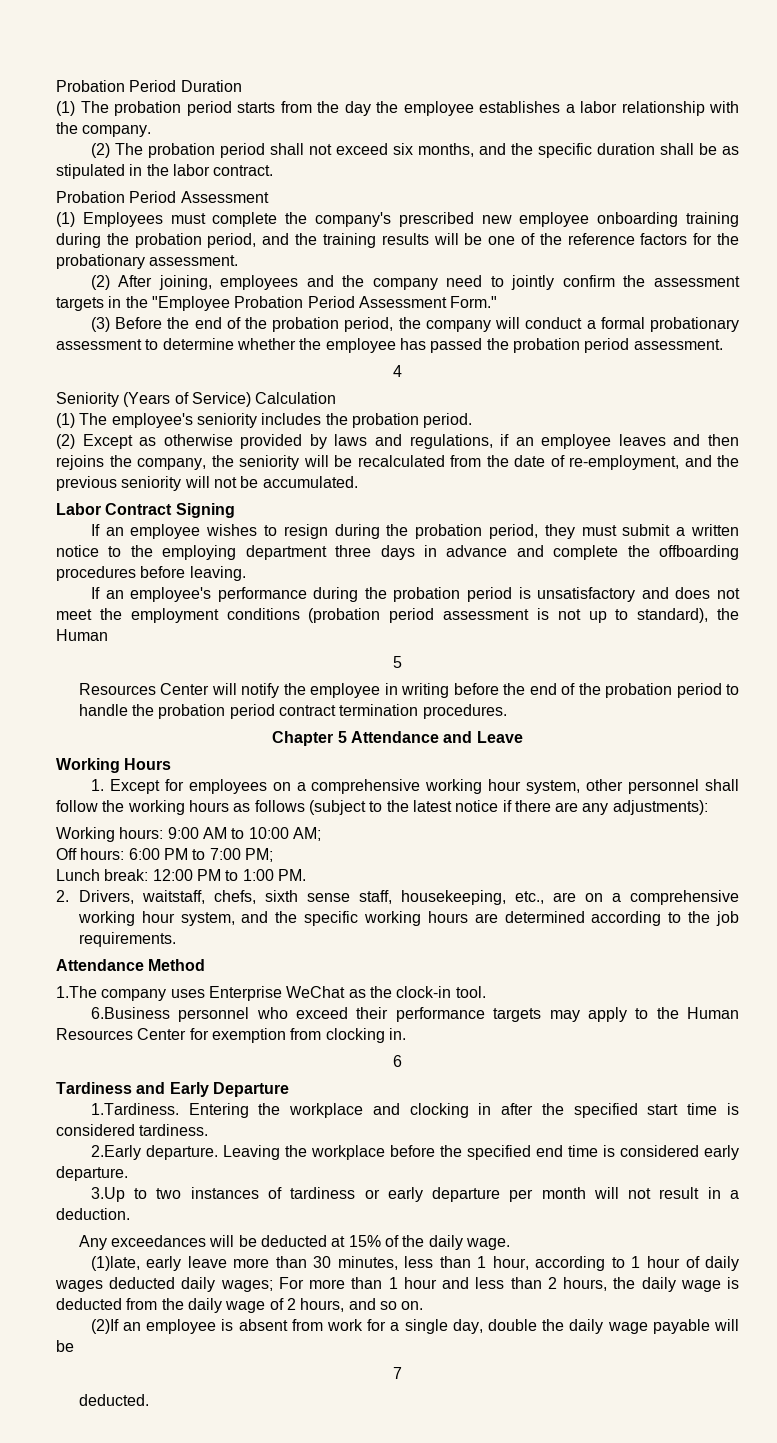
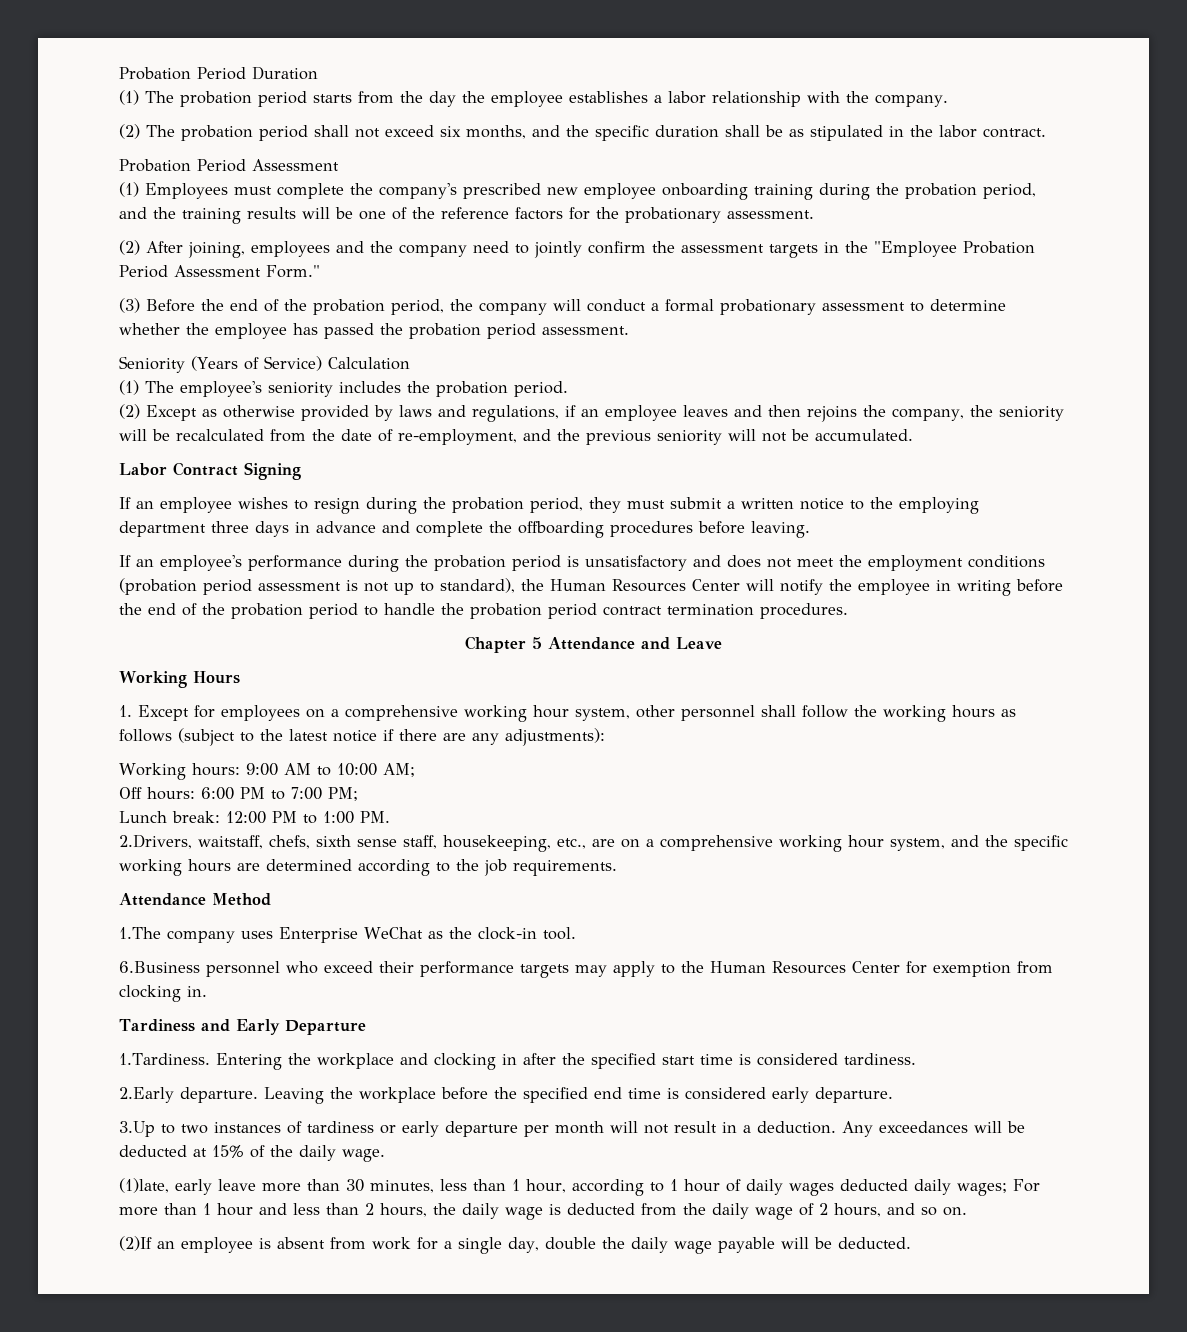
[393,365,402,377] // 4 -> (629, 330) none
[393,656,402,668] // 5 // -> (606, 585) none
[56,890,134,904] 2. Drivers, -> [119,834,192,849] 2.Drivers,
[393,1055,402,1067] // 6 -> (207, 991) none
(130, 1214) // -> (836, 1127) none
[393,1367,402,1379] // 7 // -> (832, 1243) none

